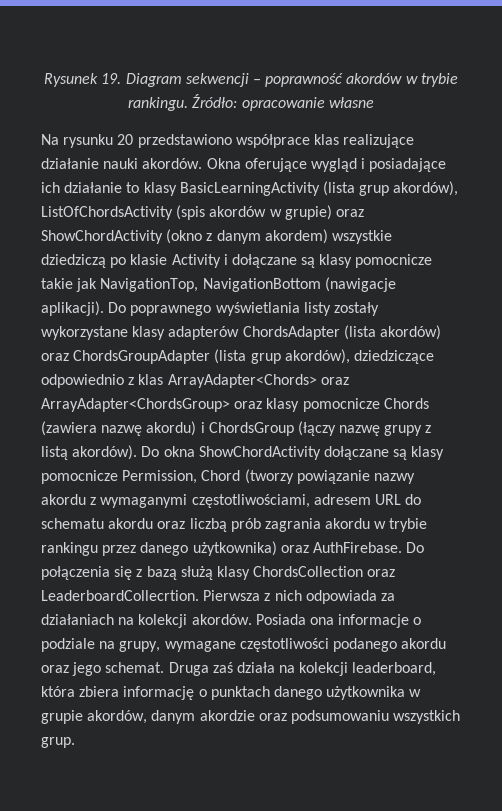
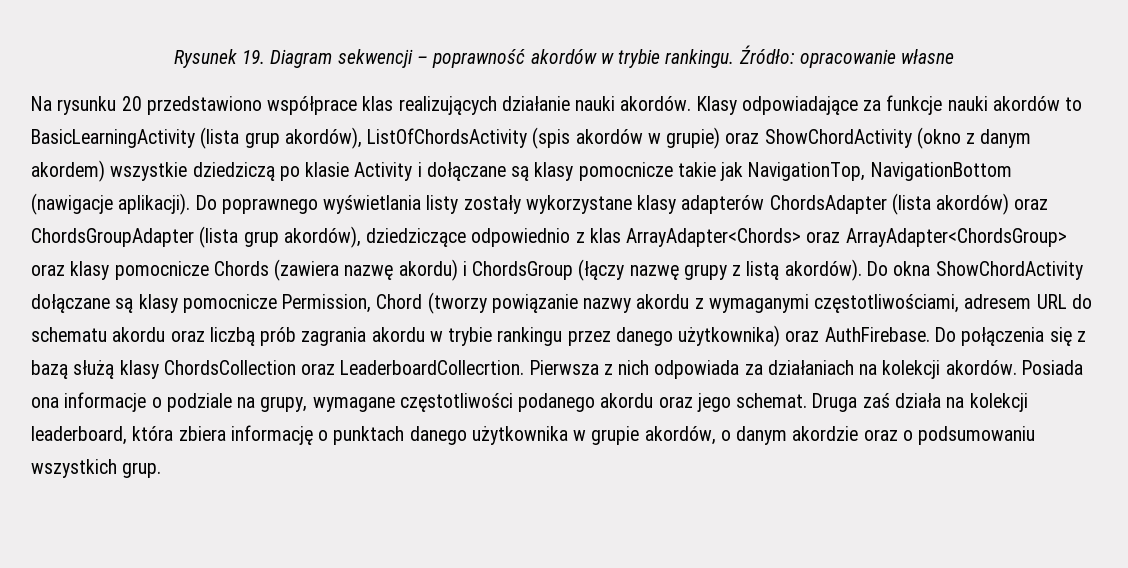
[343,134,415,148] realizujące -> [398,96,497,115] realizujących
[206,158,447,172] [41,182,177,196] Okna oferujące wygląd i posiadające ich działanie to klasy -> [696,95,1083,115] Klasy odpowiadające za funkcje nauki akordów to
(148, 717) none -> [720,430,731,441] o
(287, 717) none -> [902,430,913,441] o

